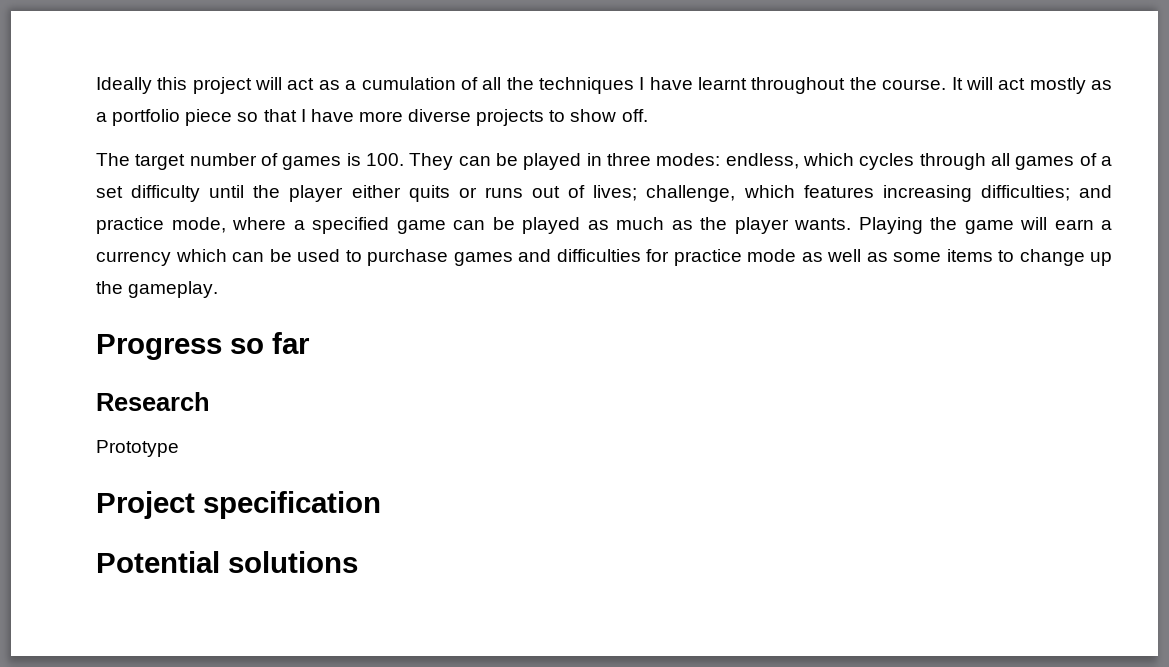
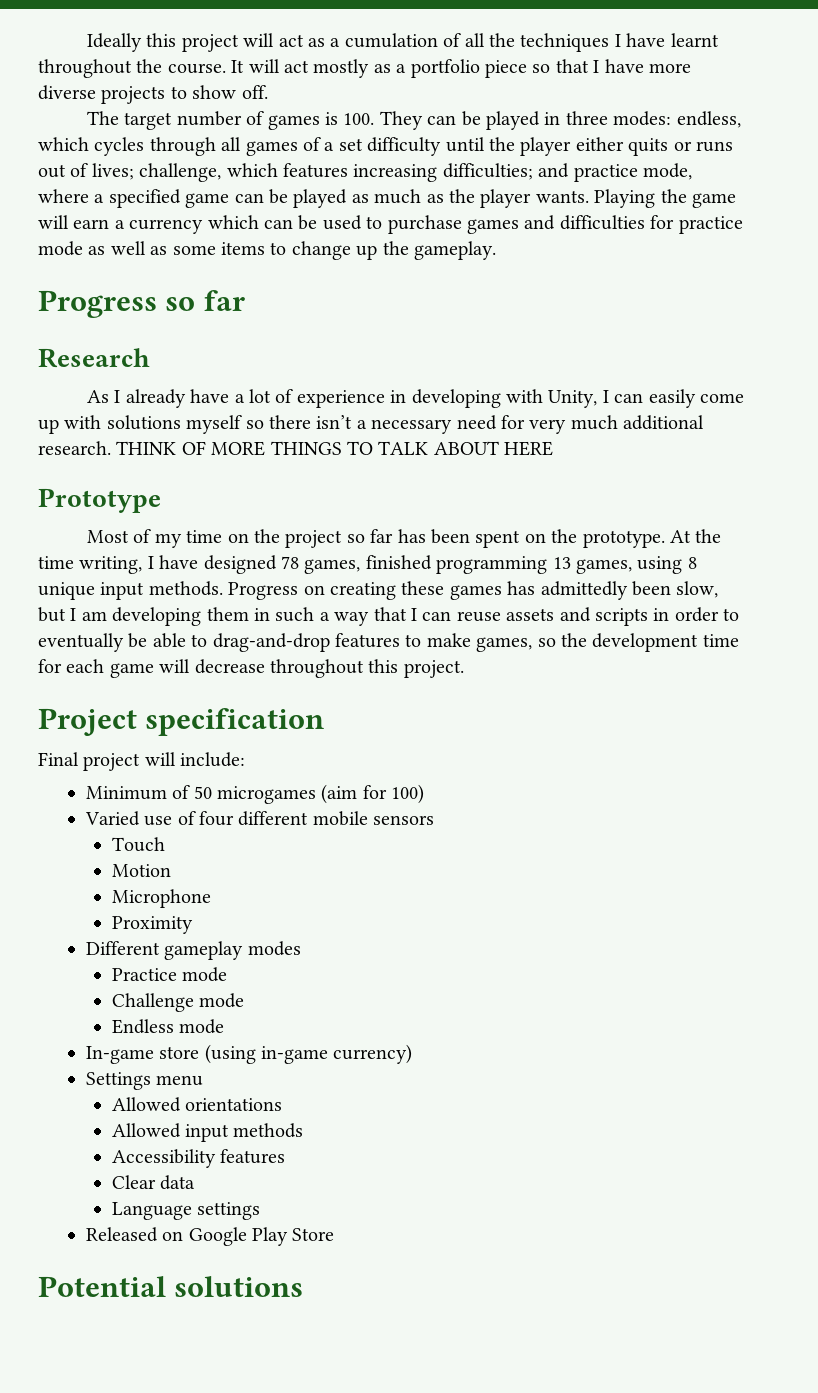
[96,440,179,457] [96,491,381,519] Prototype // Project specification -> [86,389,744,408] [38,415,705,434] [38,441,554,456] [38,488,161,513] [86,529,722,548] [38,555,697,574] [38,581,719,600] [38,607,740,626] [38,633,739,652] [38,659,464,678] [38,708,325,736] [38,752,246,771] [85,784,425,804] [84,811,435,826] [111,837,165,852] [111,864,171,877] [111,889,211,908] [111,916,193,934] [85,941,301,960] [111,967,227,982] [111,993,244,1012] [111,1019,224,1034] [85,1044,413,1064] [85,1072,204,1090] [111,1097,282,1112] [111,1123,304,1142] [111,1149,285,1168] [111,1175,195,1190] [111,1202,260,1220] [85,1227,335,1246] As I already have a lot of experience in developing with Unity, I can easily come up with solutions myself so there isn’t a necessary need for very much additional research. THINK OF MORE THINGS TO TALK ABOUT HERE // Prototype // Most of my time on the project so far has been spent on the prototype. At the time writing, I have designed 78 games, finished programming 13 games, using 8 unique input methods. Progress on creating these games has admittedly been slow, but I am developing them in such a way that I can reuse assets and scripts in order to eventually be able to drag-and-drop features to make games, so the development time for each game will decrease throughout this project. // Project specification // Final project will include: // Minimum of 50 microgames (aim for 100) // Varied use of four different mobile sensors // Touch // Motion // Microphone // Proximity // Different gameplay modes // Practice mode // Challenge mode // Endless mode // In-game store (using in-game currency) // Settings menu // Allowed orientations // Allowed input methods // Accessibility features // Clear data // Language settings // Released on Google Play Store

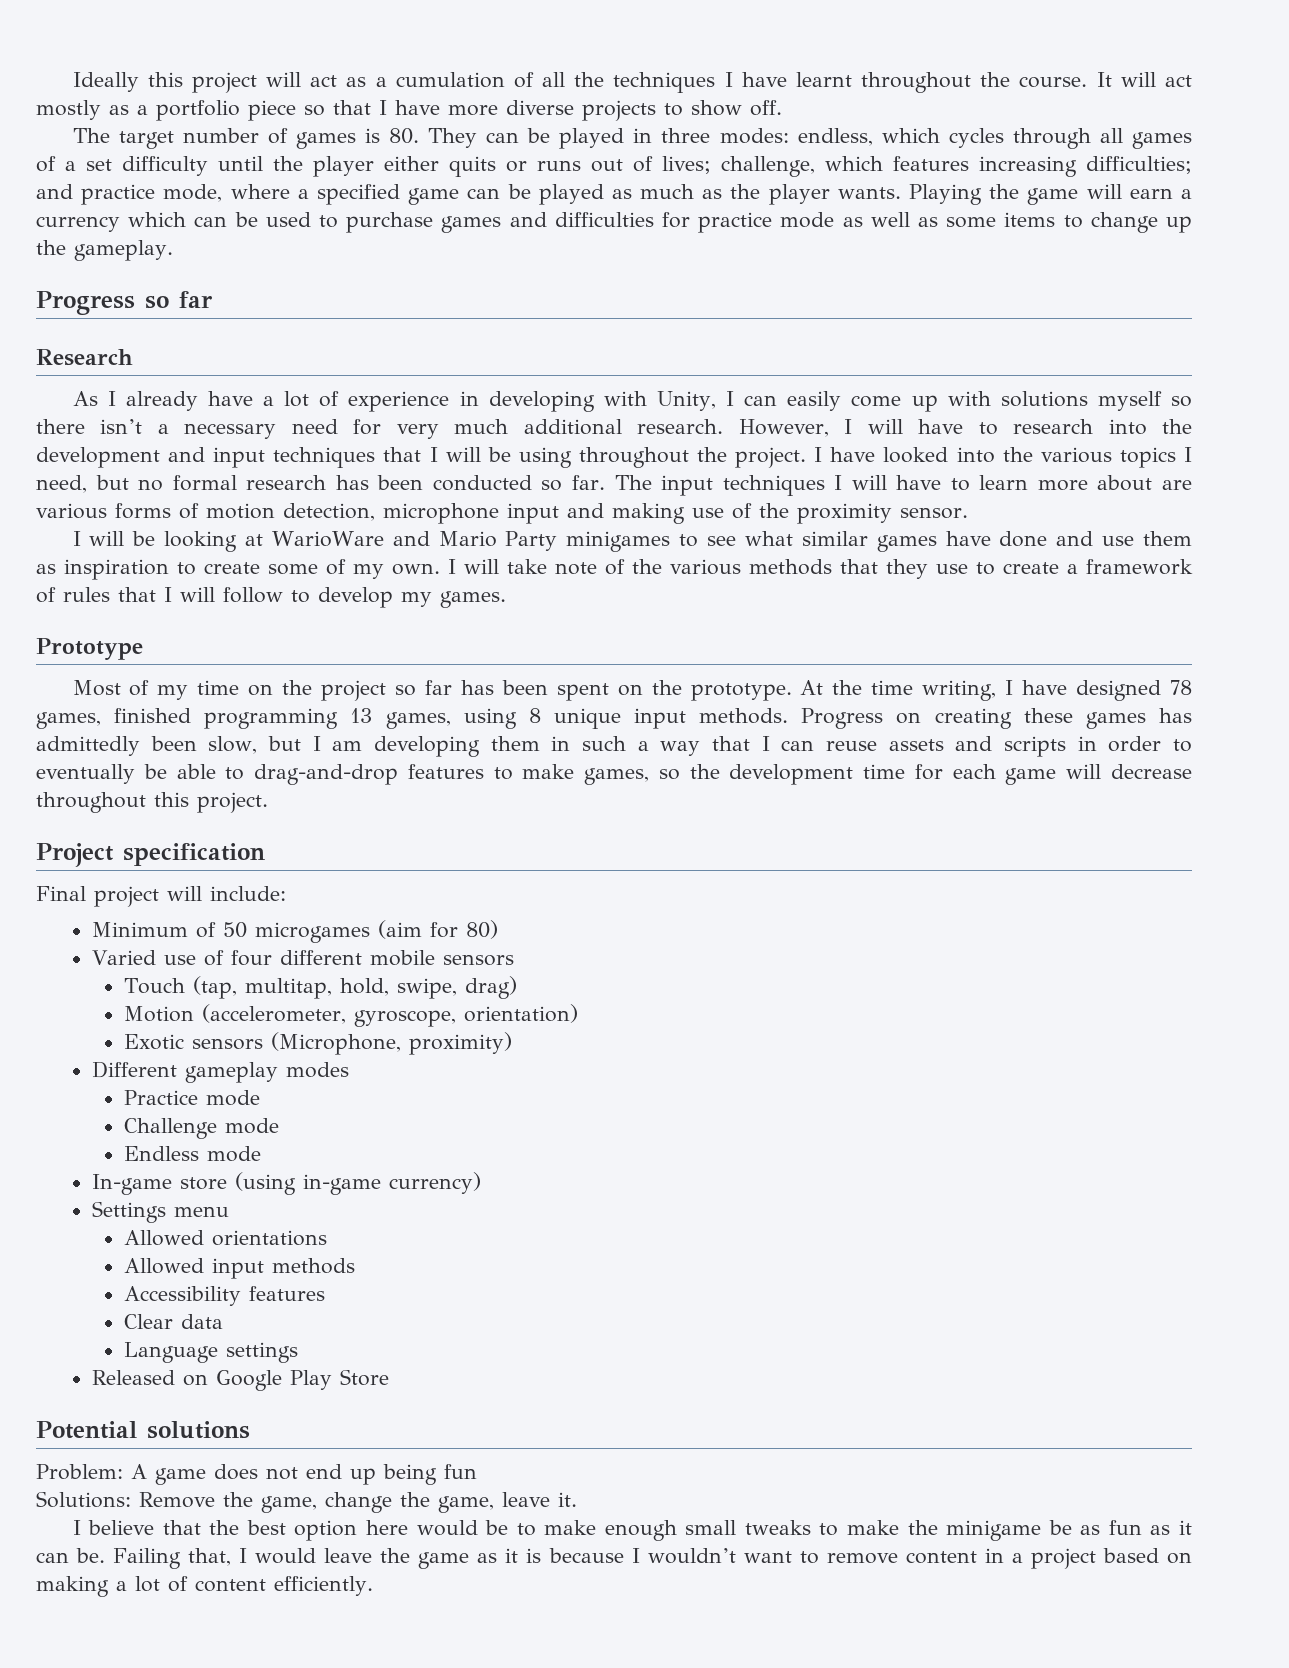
[343,113,375,125] 100. -> [388,128,419,144] 80.
[116,441,554,456] THINK OF MORE THINGS TO TALK ABOUT HERE -> [738,419,1193,437] [36,447,1192,468] [36,475,1192,496] [36,503,968,524] [72,531,1192,552] [36,559,1193,580] [36,587,506,608] However, I will have to research into the development and input techniques that I will be using throughout the project. I have looked into the various topics I need, but no formal research has been conducted so far. The input techniques I will have to learn more about are various forms of motion detection, microphone input and making use of the proximity sensor. // I will be looking at WarioWare and Mario Party minigames to see what similar games have done and use them as inspiration to create some of my own. I will take note of the various methods that they use to create a framework of rules that I will follow to develop my games.
[391,784,425,804] 100) -> [465,920,498,939] 80)
[111,864,171,877] [111,889,211,908] [111,916,193,934] // Motion // Microphone // Proximity -> [193,976,518,999] [124,1004,579,1027] [124,1032,513,1055] (tap, multitap, hold, swipe, drag) // Motion (accelerometer, gyroscope, orientation) // Exotic sensors (Microphone, proximity)
(304, 1286) none -> [36,1464,477,1485] [36,1491,577,1513] [72,1520,1192,1541] [36,1548,1193,1569] [36,1576,373,1597] // Problem: A game does not end up being fun // Solutions: Remove the game, change the game, leave it. // I believe that the best option here would be to make enough small tweaks to make the minigame be as fun as it can be. Failing that, I would leave the game as it is because I wouldn’t want to remove content in a project based on making a lot of content efficiently.

